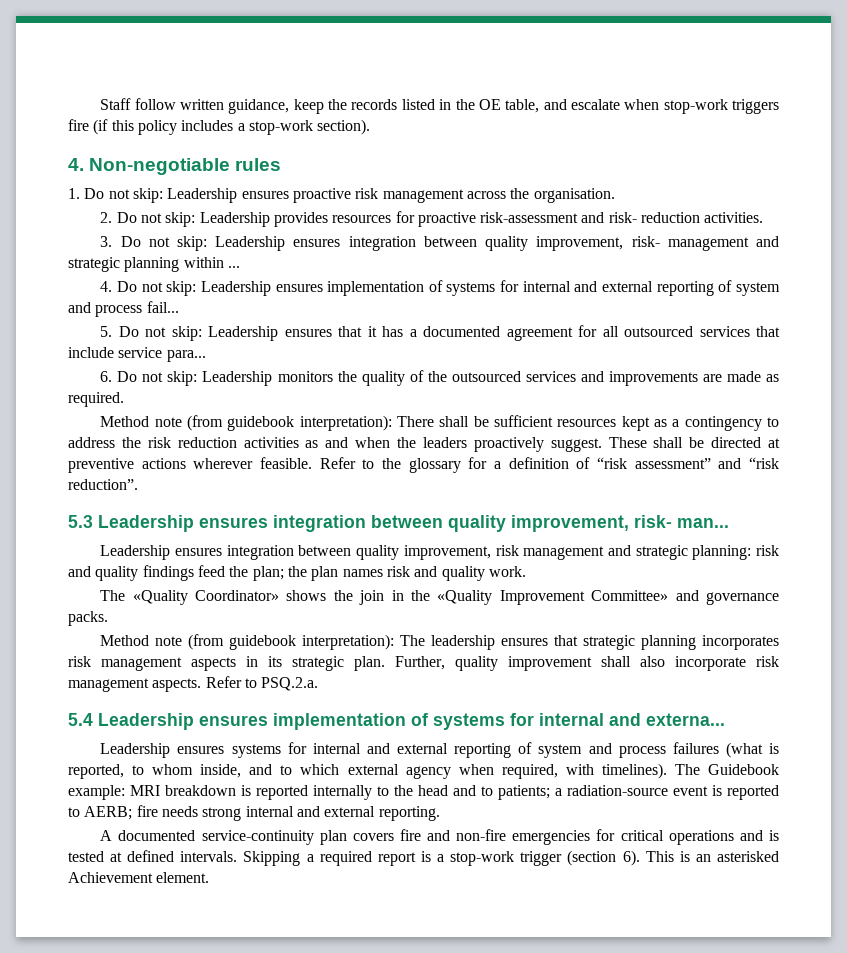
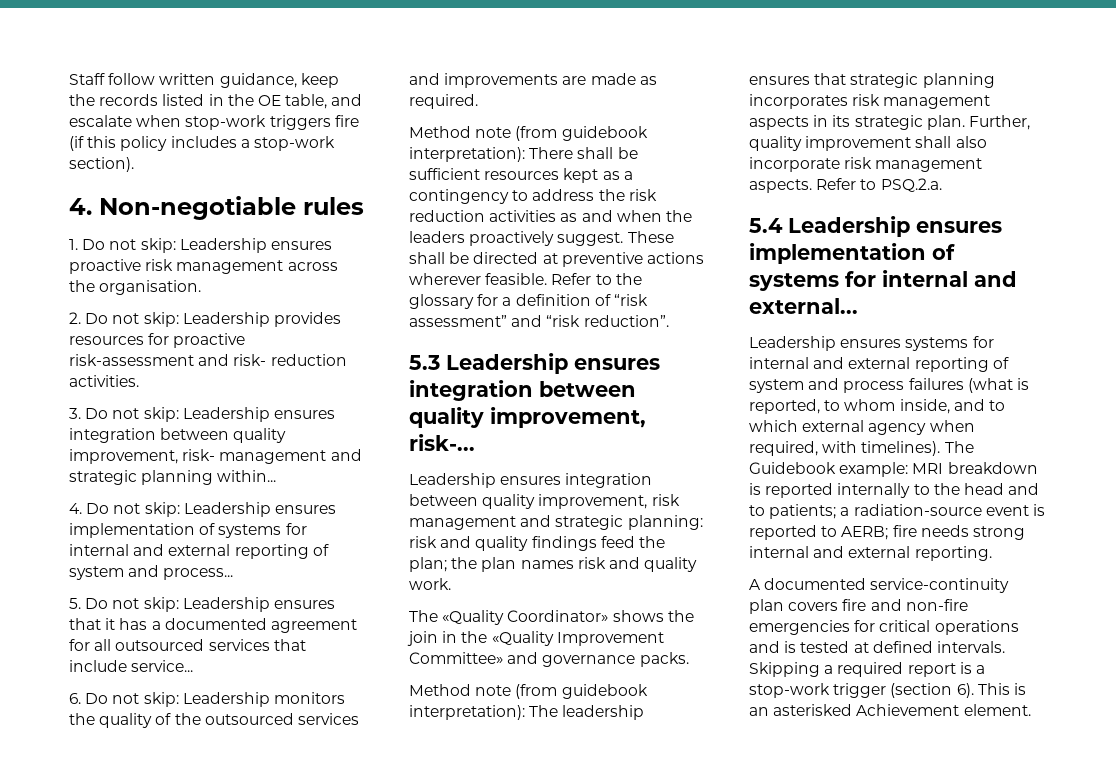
[183,257,240,268] within ... -> [217,470,277,482] within...
[95,301,179,317] process fail... -> [163,568,234,580] process...
[118,347,206,362] service para... -> [131,660,194,672] service...
[634,515,729,528] risk- man... -> [409,434,475,451] risk-...
[646,713,725,726] externa... -> [749,298,858,314] external...

